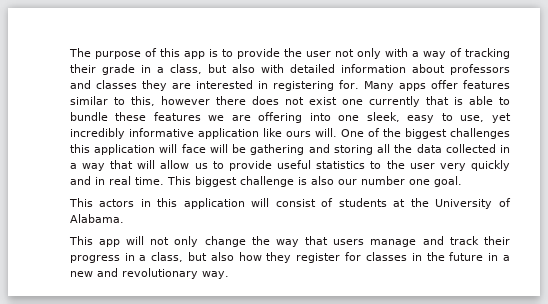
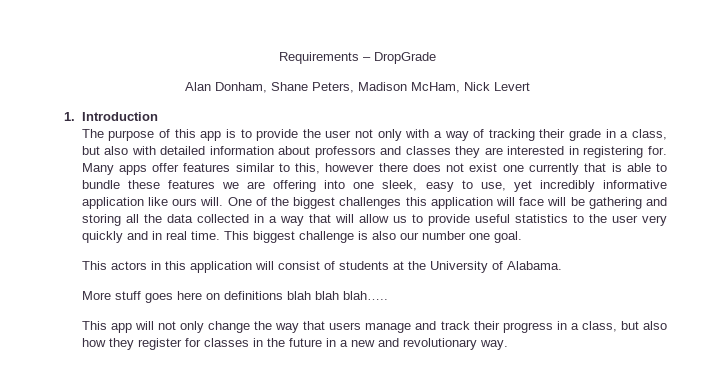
(68, 52) none -> [278,52,436,64] [184,82,530,93] [64,112,158,121] Requirements – DropGrade // Alan Donham, Shane Peters, Madison McHam, Nick Levert // 1. Introduction //
(124, 218) none -> [81,291,388,303] // More stuff goes here on definitions blah blah blah…..

